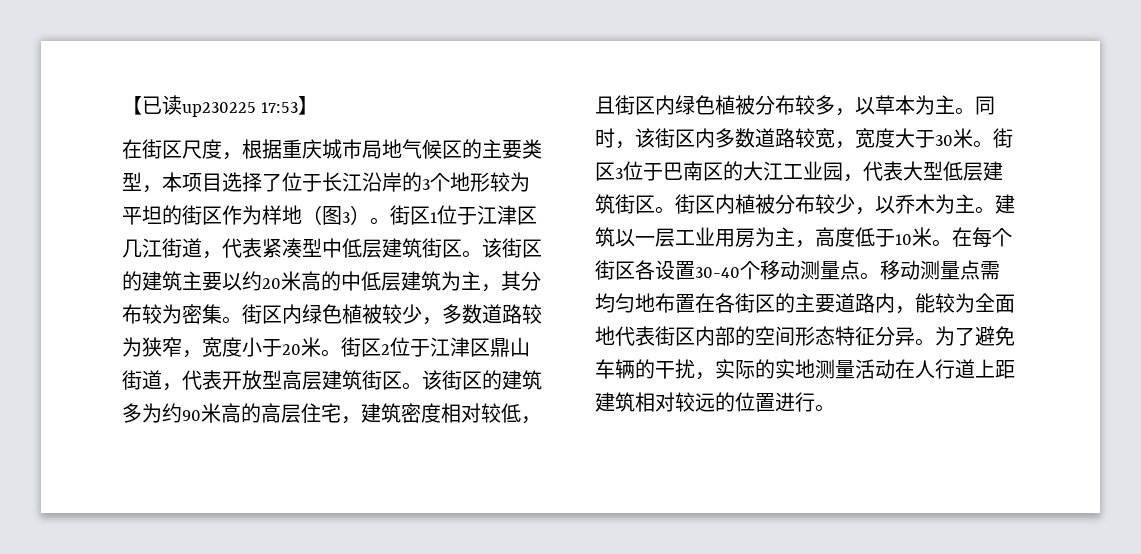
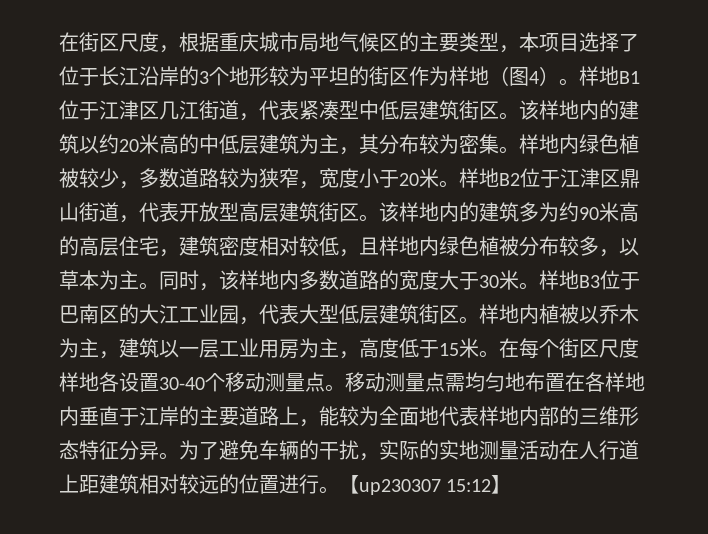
[122,95,319,117] 【已读up230225 17:53】 // -> (59, 42) none
[342,205,437,225] 3）。街区1 -> [529,66,640,86] 4）。样地B1
[502,238,542,258] [122,271,222,291] 街区的建筑主要 -> [539,100,639,120] [59,134,79,154] 样地内的建筑
[242,304,282,324] 街区 -> [519,134,559,154] 样地
[341,337,390,357] 街区2 -> [459,168,520,188] 样地B2
[442,370,482,390] 街区 -> [399,202,459,222] 样地内
[615,95,655,115] 街区 -> [379,236,419,256] 样地
[655,128,695,148] 街区 -> [239,270,279,290] 样地
[795,128,855,149] 较宽， -> [379,270,399,290] 的
[993,128,1013,148] [595,162,623,181] 街区3 -> [539,270,600,290] 样地B3
[675,194,875,215] 街区内植被分布较少， -> [479,304,579,324] 样地内植被
[975,206,995,214] 。 -> [99,351,119,359] ，
[895,234,912,245] 10 -> [439,343,459,356] 15
(635, 270) none -> [599,338,639,358] [59,372,99,392] 尺度样地
[735,293,775,313] 街区 -> [605,372,645,392] [59,406,179,426] 样地内垂直于江岸
[875,293,895,313] 内 -> [279,406,299,425] 上
[655,326,795,346] 街区内部的空间 -> [479,406,619,426] 样地内部的三维
(835, 408) none -> [339,475,512,495] 【up230307 15:12】

